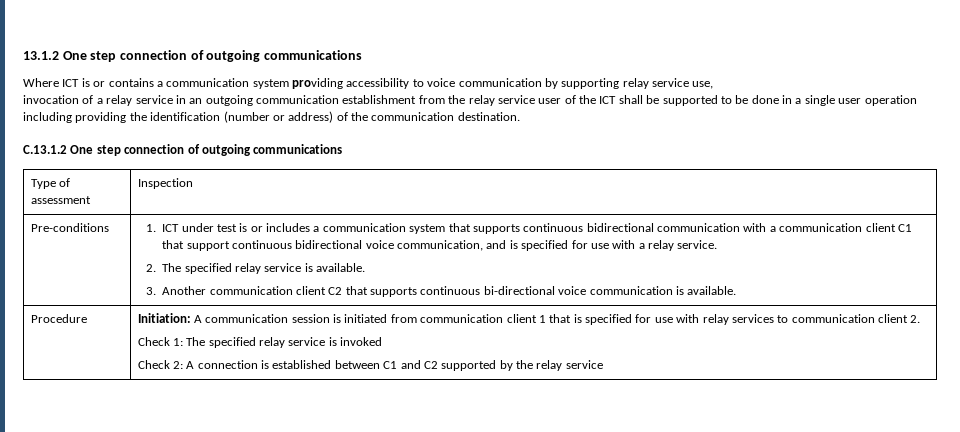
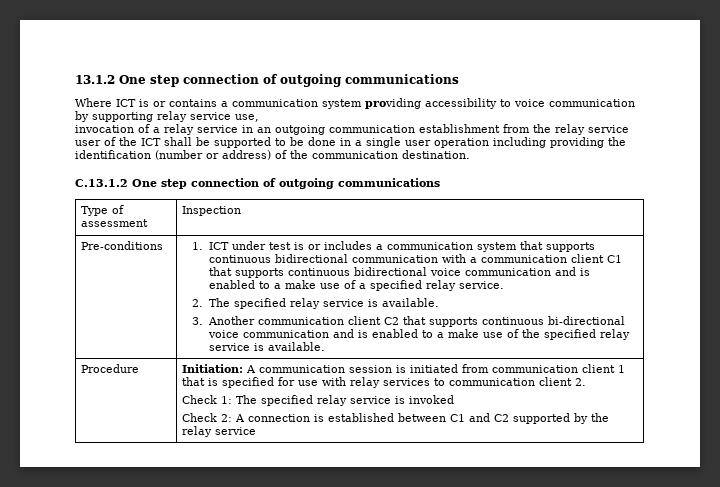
[186,241,230,251] support -> [234,268,284,278] supports
[397,240,645,251] communication, and is specified for use with a -> [464,267,590,276] [208,280,422,291] communication and is enabled to a make use of a specified
(673, 290) none -> [332,329,630,340] [208,343,250,351] and is enabled to a make use of the specified relay service

